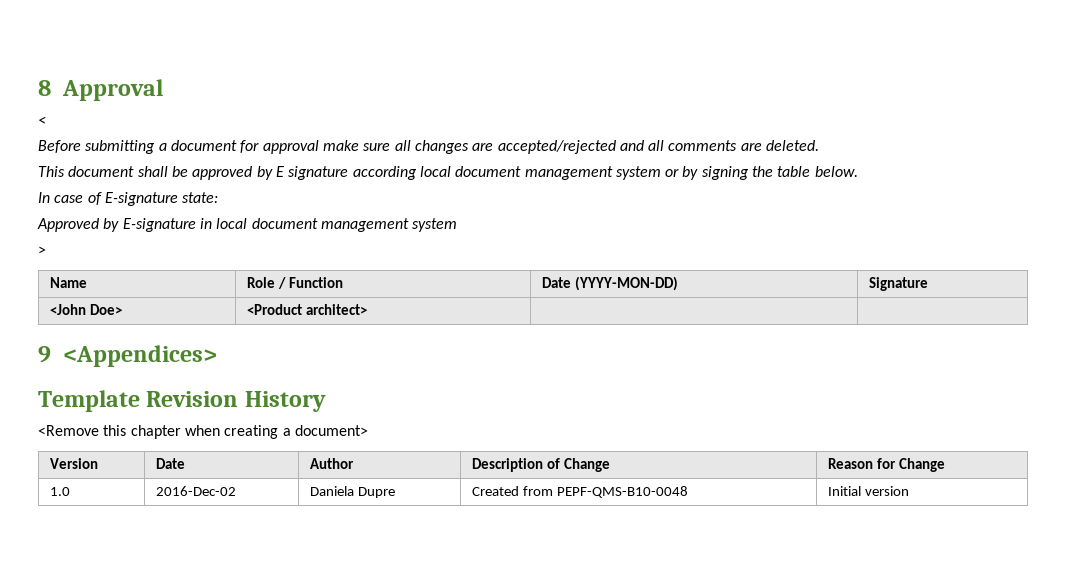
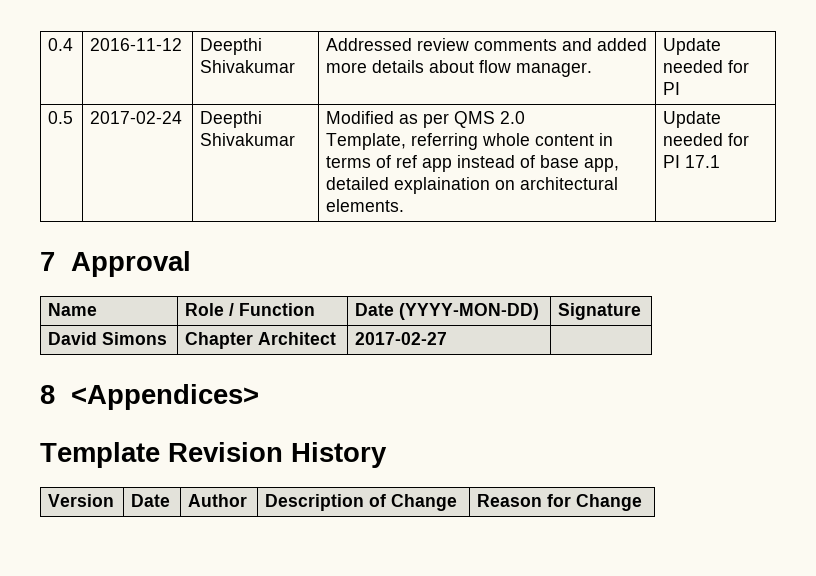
[38,79,164,101] [38,116,46,125] [38,140,820,154] [38,166,858,180] [38,192,219,206] [37,218,458,232] [38,246,46,255] 8 Approval // < // Before submitting a document for approval make sure all changes are accepted/rejected and all comments are deleted. // This document shall be approved by E signature according local document management system or by signing the table below. // In case of E-signature state: // Approved by E-signature in local document management system // > -> [48,38,74,51] [90,38,183,51] [200,38,263,55] [200,60,296,73] [326,38,648,51] [326,60,593,77] [663,38,722,55] [663,60,750,73] [663,82,681,95] [48,111,74,124] [90,111,183,124] [200,111,263,128] [200,133,296,146] [326,111,526,128] [326,133,614,150] [326,155,620,172] [326,177,619,194] [326,199,405,212] [663,111,722,128] [663,133,750,146] [663,155,721,168] [40,251,192,277] 0.4 | 2016-11-12 | Deepthi Shivakumar | Addressed review comments and added more details about flow manager. | Update needed for PI // 0.5 | 2017-02-24 | Deepthi Shivakumar | Modified as per QMS 2.0 // Template, referring whole content in terms of ref app instead of base app, detailed explaination on architectural elements. | Update needed for PI 17.1 // 7 Approval
[50,304,122,315] [247,304,367,315] [38,345,218,367] [38,390,326,412] [38,425,368,439] <John Doe> | <Product architect> | | // 9 <Appendices> // Template Revision History // <Remove this chapter when creating a document> -> [48,332,168,345] [185,332,337,349] [355,332,448,345] [40,384,260,410] [40,442,387,468] David Simons | Chapter Architect | 2017-02-27 | // 8 <Appendices> // Template Revision History
[50,487,71,496] [156,486,237,496] [310,486,395,498] [472,486,688,498] [828,486,909,496] // 1.0 | 2016-Dec-02 | Daniela Dupre | Created from PEPF-QMS-B10-0048 | Initial version -> (643, 502) none

